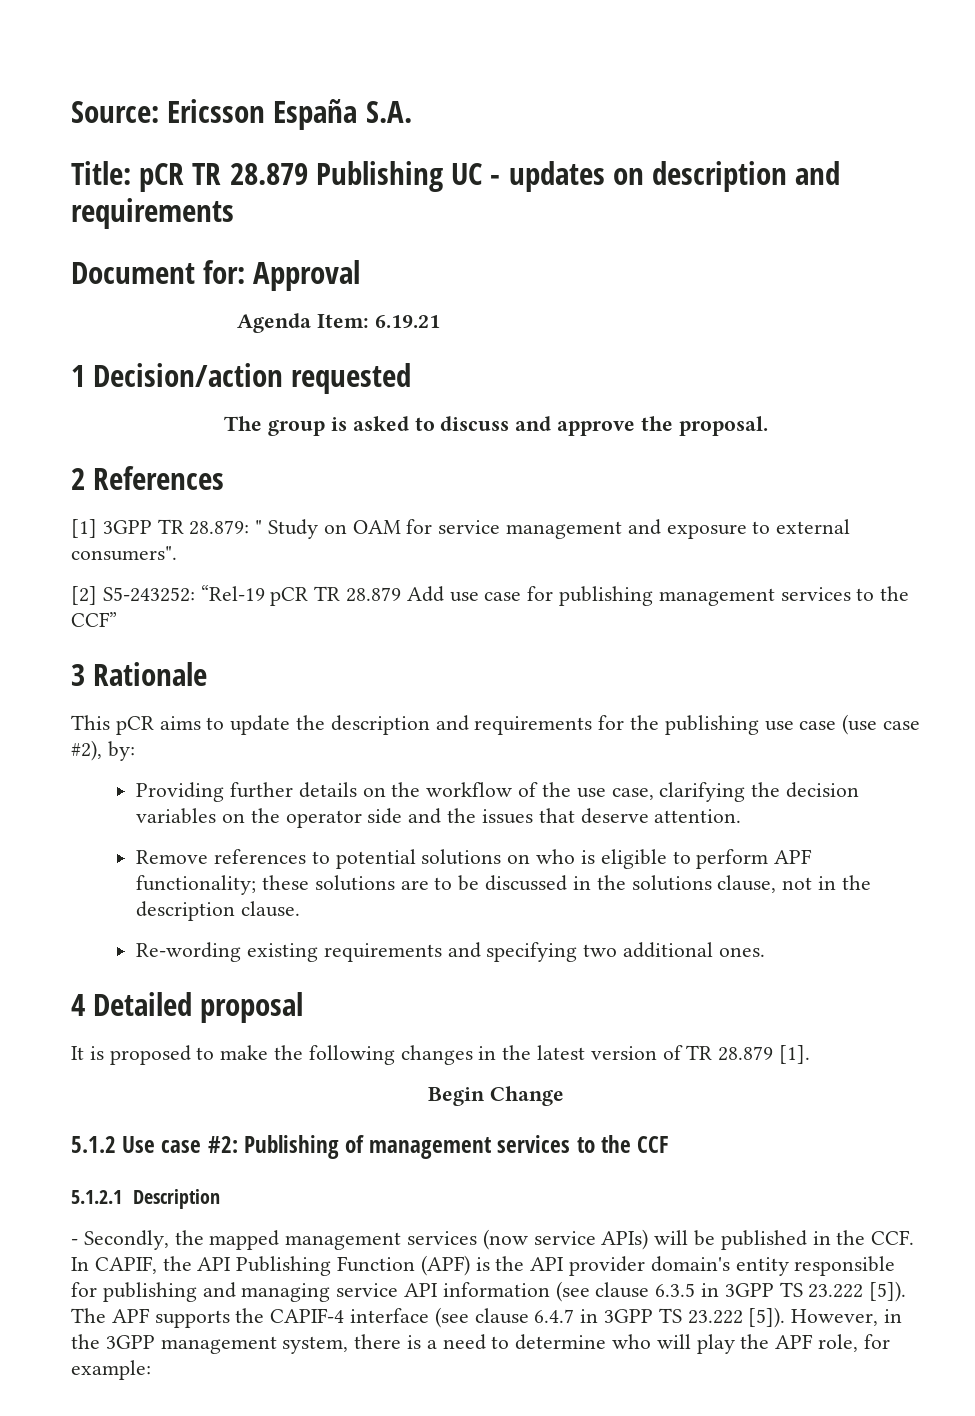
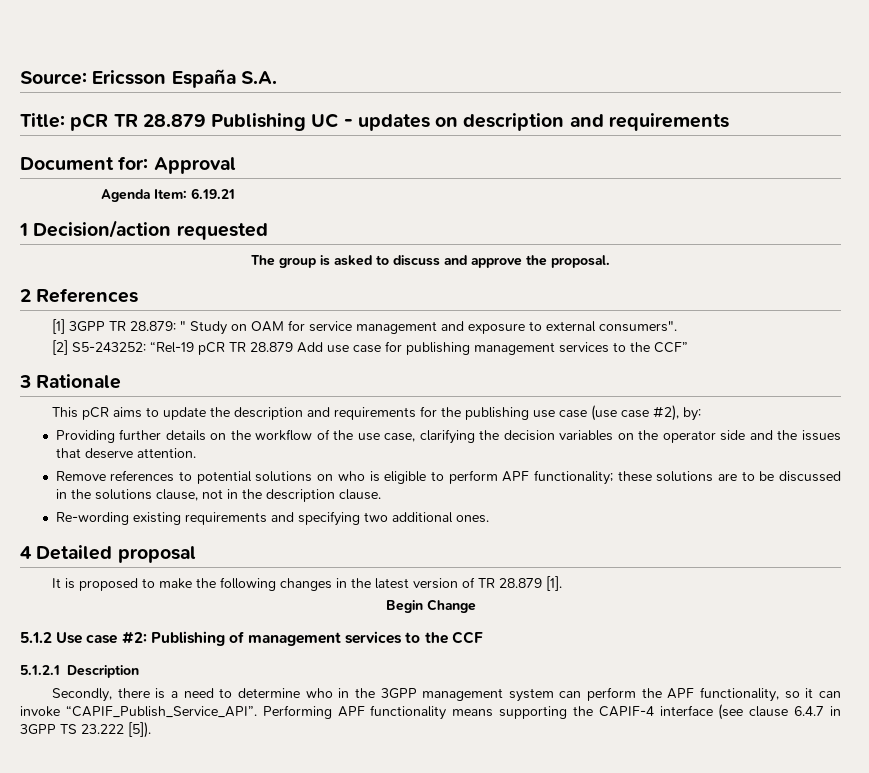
[71,1229,915,1250] [71,1255,896,1276] [71,1281,907,1302] [71,1308,230,1328] - Secondly, the mapped management services (now service APIs) will be published in the CCF. In CAPIF, the API Publishing Function (APF) is the API provider domain's entity responsible for publishing and managing service API information (see clause 6.3.5 in 3GPP TS 23.222 [5]). The APF supports -> [52,687,841,702] [20,705,568,720] Secondly, there is a need to determine who in the 3GPP management system can perform the APF functionality, so it can invoke “CAPIF_Publish_Service_API”. Performing APF functionality means supporting
[791,1309,903,1326] [71,1334,890,1354] [71,1360,151,1380] However, in the 3GPP management system, there is a need to determine who will play the APF role, for example: -> (151, 730) none

